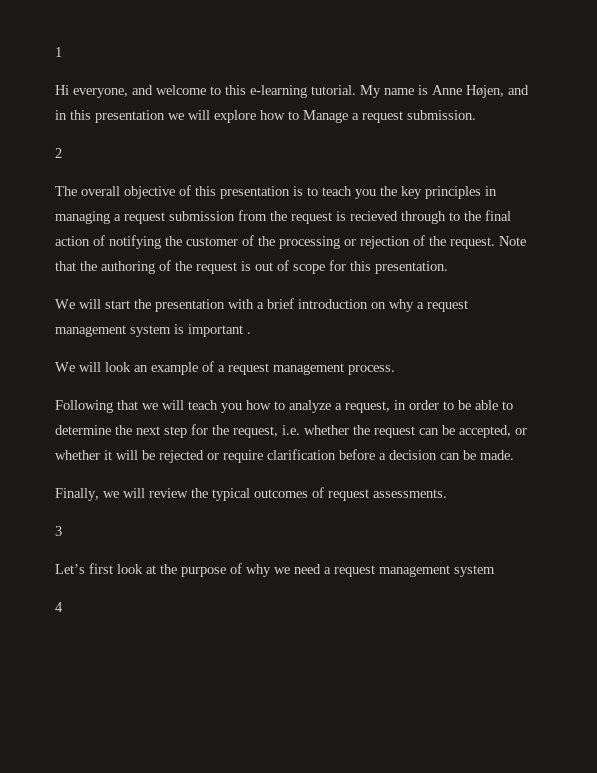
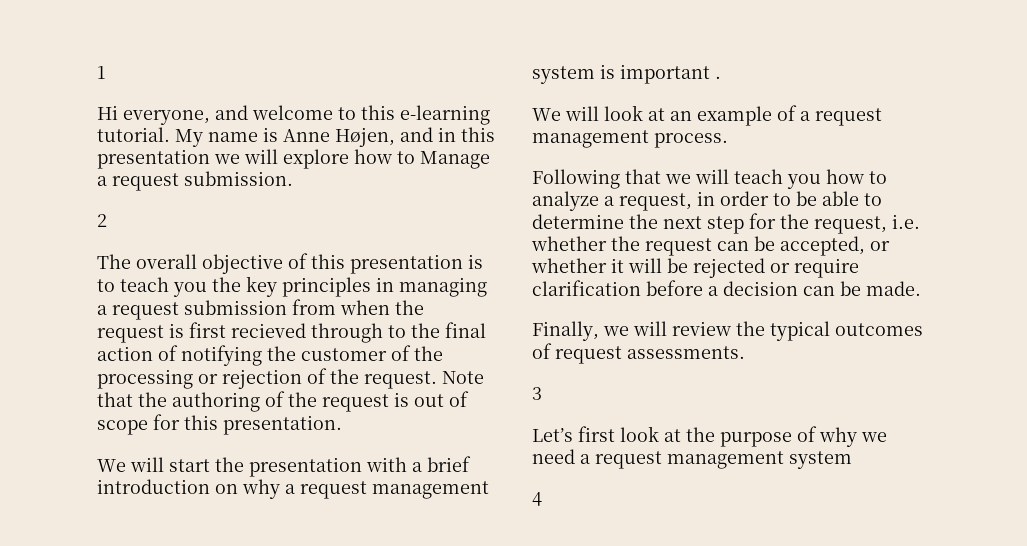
[270,211,346,224] the request is -> [340,300,424,315] [97,322,226,343] when the request is first
(131, 367) none -> [648,108,665,121] at

